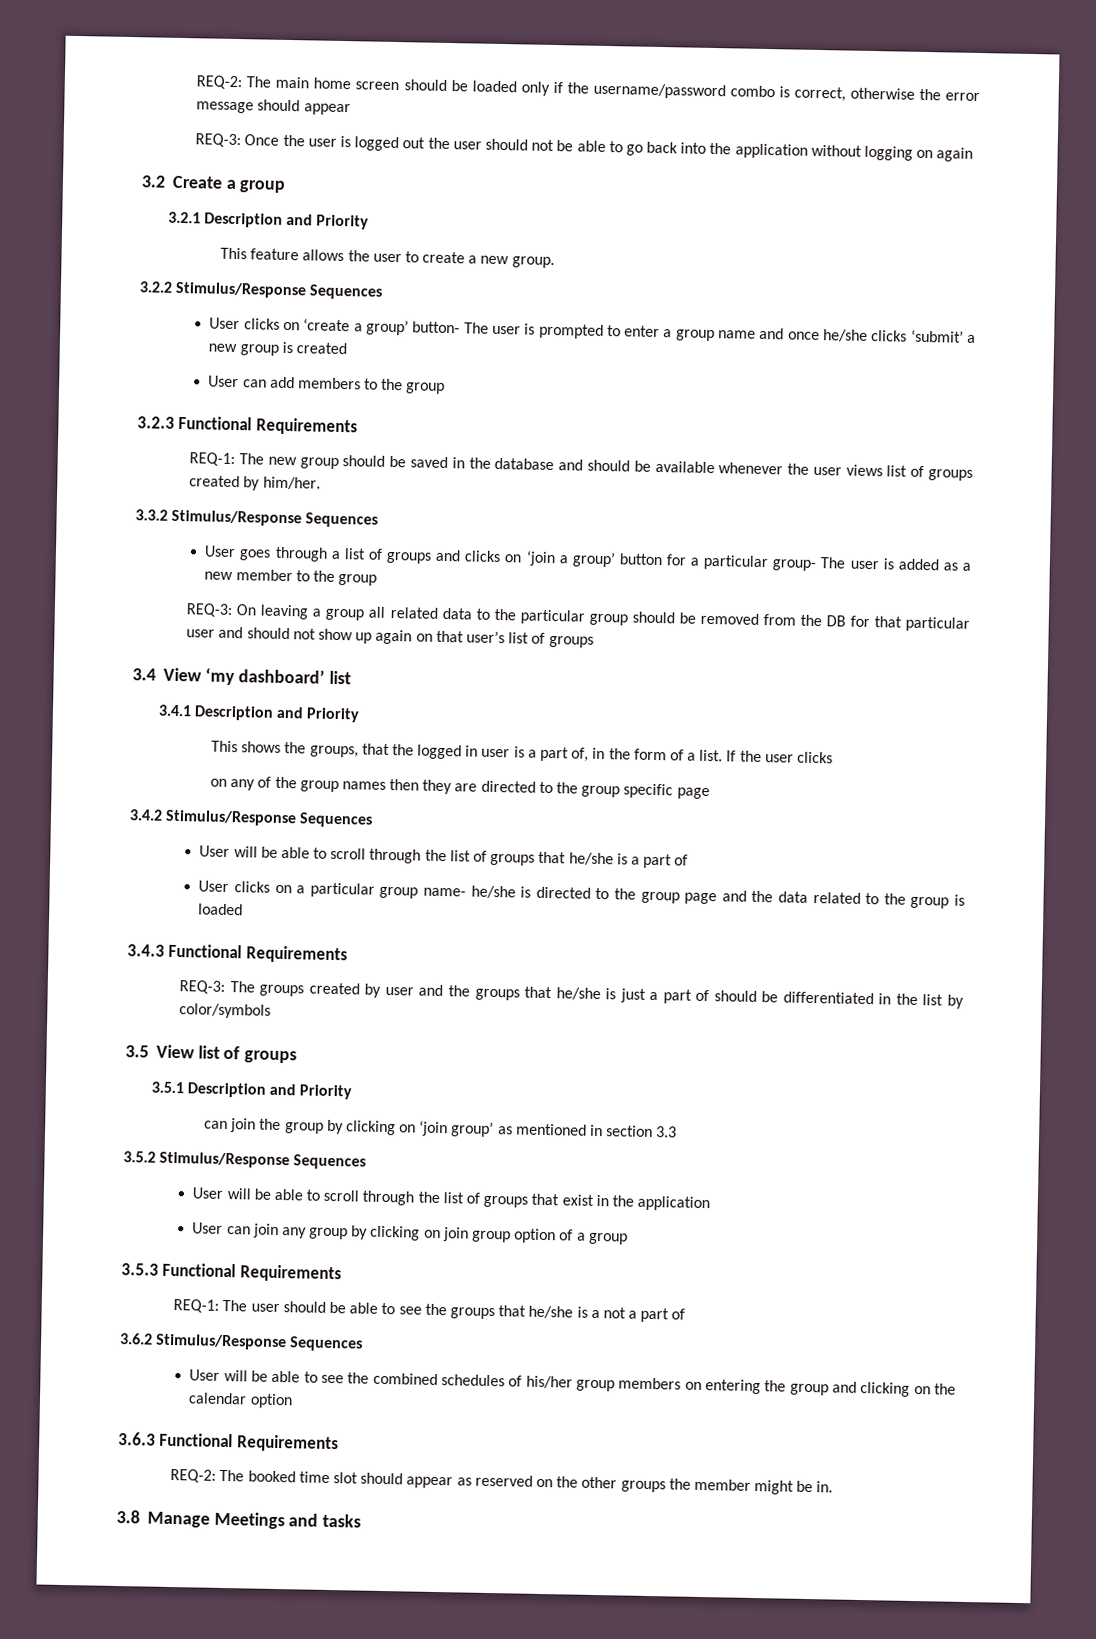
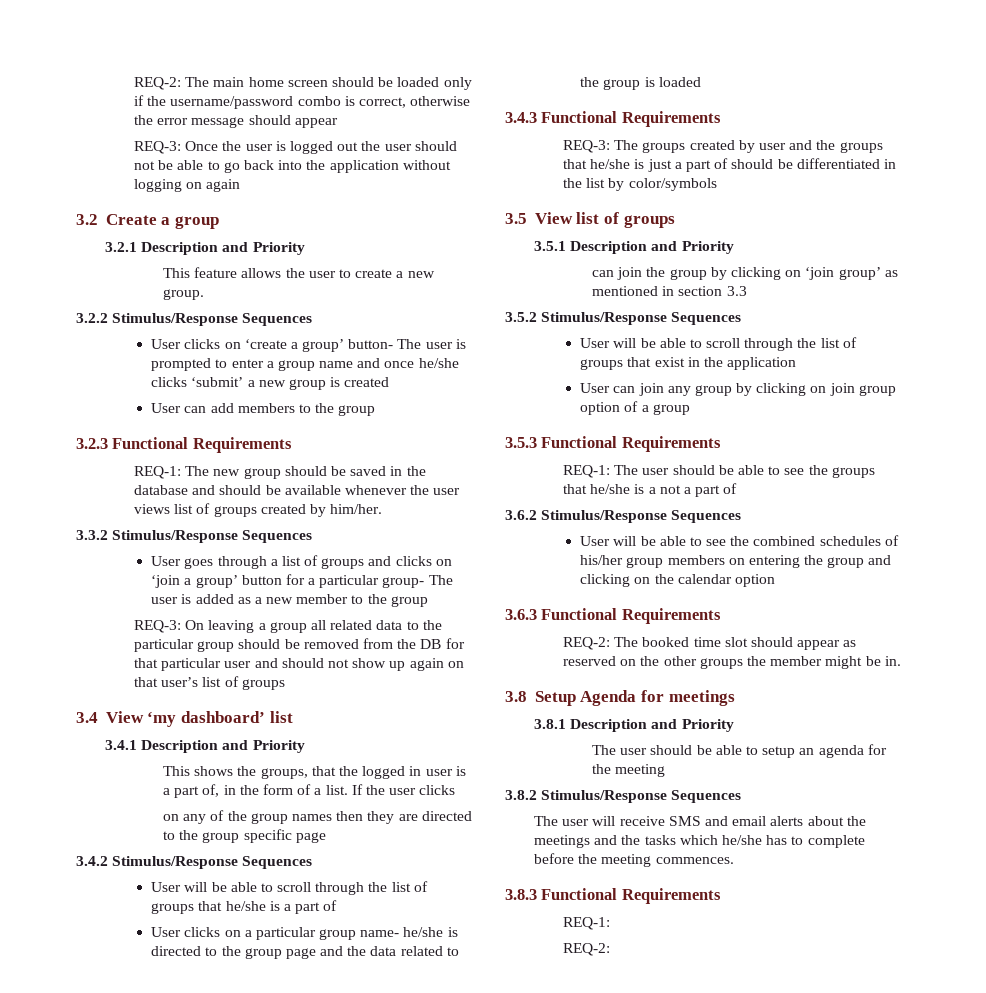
[146,1511,362,1530] Manage Meetings and tasks -> [534,690,735,706] [534,719,734,732] [592,744,887,758] [592,764,666,777] [505,790,742,803] [534,816,866,826] [534,835,865,848] [534,853,734,867] [505,888,721,904] [563,917,611,930] [563,943,611,956] Setup Agenda for meetings // 3.8.1 Description and Priority // The user should be able to setup an agenda for the meeting // 3.8.2 Stimulus/Response Sequences // The user will receive SMS and email alerts about the meetings and the tasks which he/she has to complete before the meeting commences. // 3.8.3 Functional Requirements // REQ-1: // REQ-2:

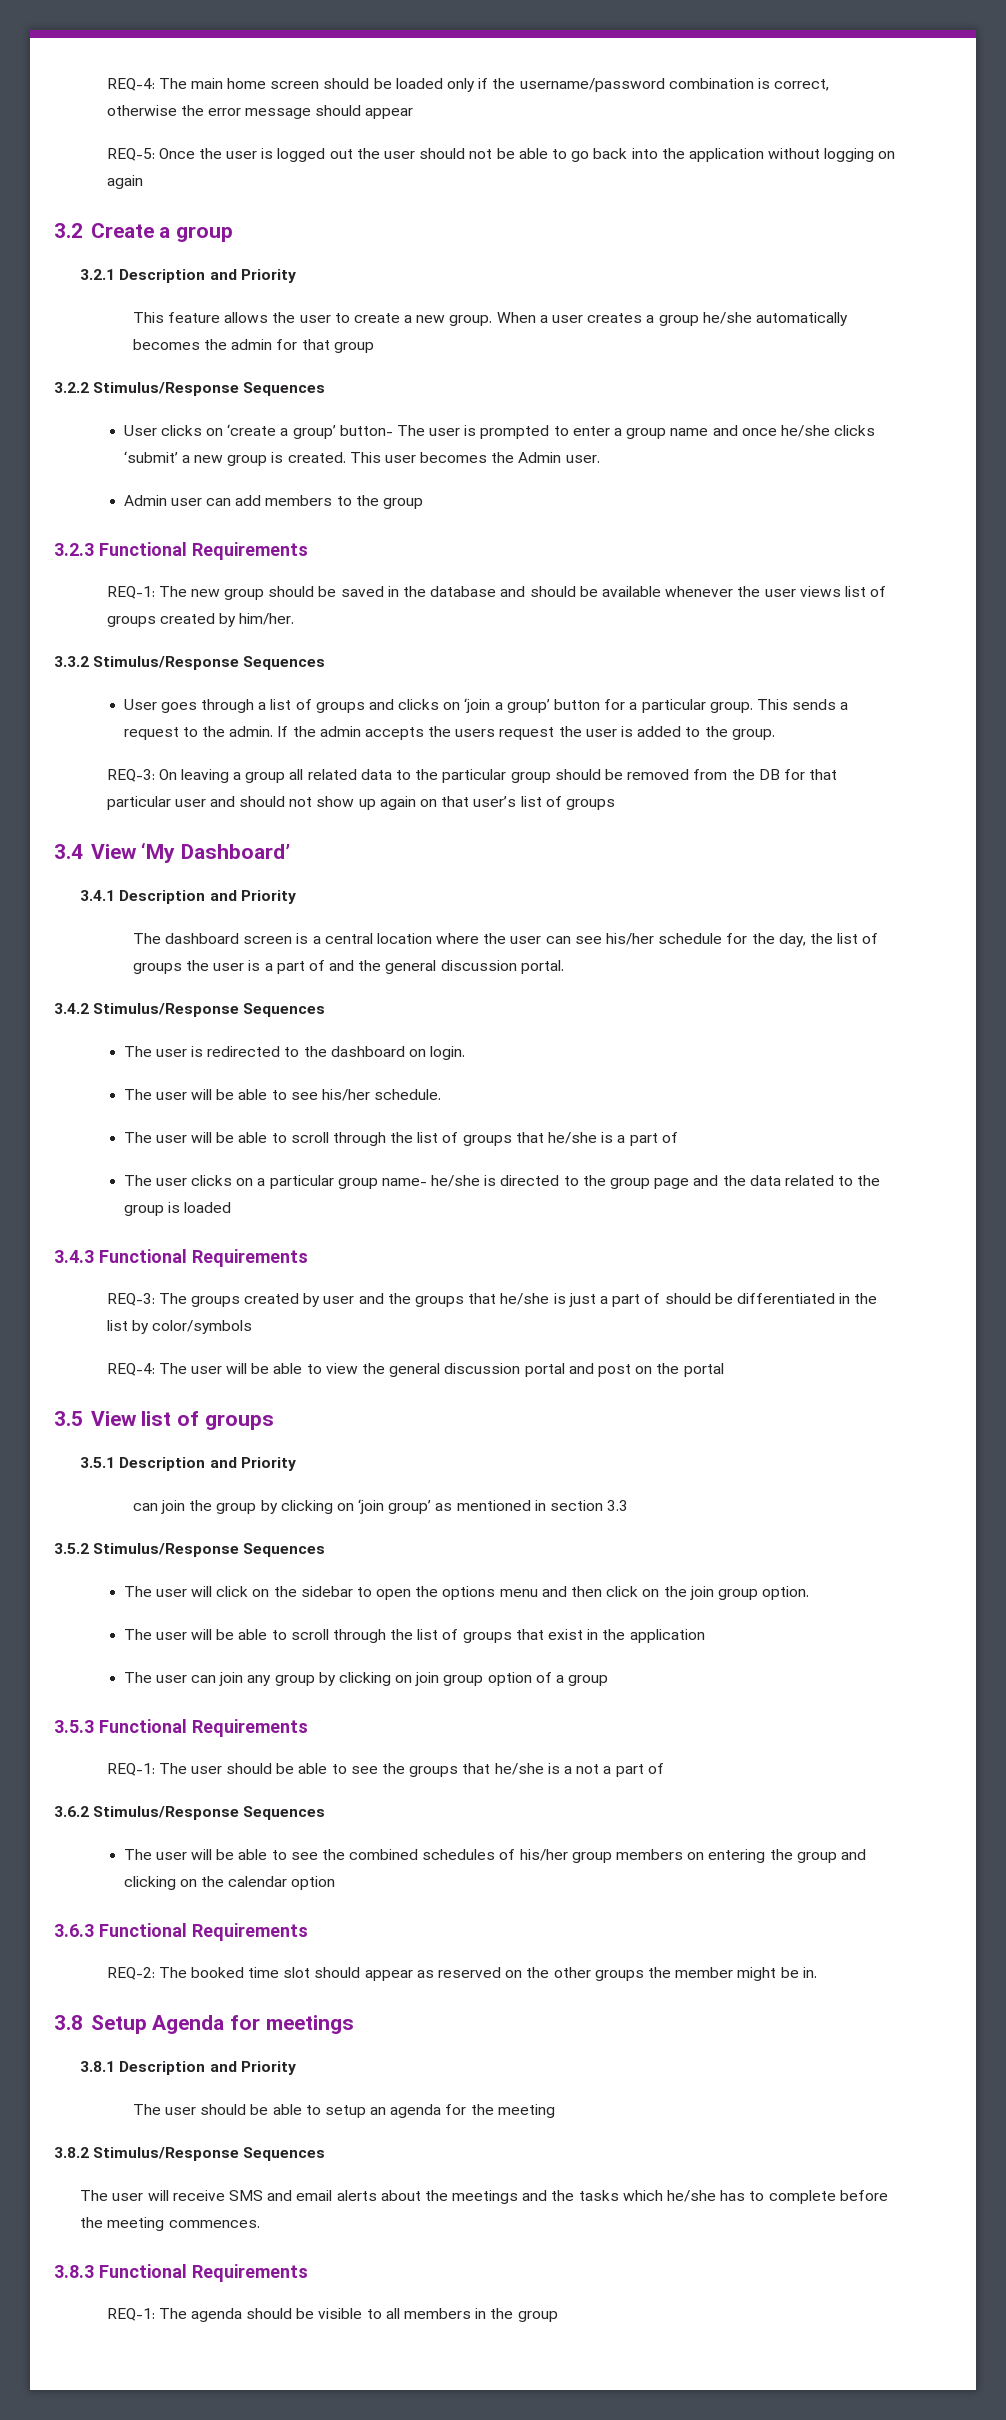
[134,77,182,90] REQ-2: -> [106,78,155,91] REQ-4:
[297,96,341,106] combo -> [668,78,754,89] combination
[134,141,182,154] REQ-3: -> [106,148,155,161] REQ-5:
(205, 294) none -> [496,312,848,326] [132,339,374,353] When a user creates a group he/she automatically becomes the admin for that group
[344,377,390,387] [151,403,182,413] created // User -> [287,452,600,463] [123,495,202,506] created. This user becomes the Admin user. // Admin user
[382,575,453,588] [151,594,428,607] group- The user is added as a new member to the group -> [709,699,849,713] [123,726,775,740] group. This sends a request to the admin. If the admin accepts the users request the user is added to the group.
[147,711,293,727] ‘my dashboard’ list -> [141,842,291,863] ‘My Dashboard’
[163,766,466,779] [163,784,456,798] [163,810,472,824] [163,829,326,843] [76,856,313,869] [151,882,182,892] This shows the groups, that the logged in user is a part of, in the form of a list. If the user clicks // on any of the group names then they are directed to the group specific page // 3.4.2 Stimulus/Response Sequences // User -> [132,933,879,947] [132,960,564,974] [54,1003,326,1017] [123,1046,466,1060] [123,1089,442,1101] [123,1132,187,1143] The dashboard screen is a central location where the user can see his/her schedule for the day, the list of groups the user is a part of and the general discussion portal. // 3.4.2 Stimulus/Response Sequences // The user is redirected to the dashboard on login. // The user will be able to see his/her schedule. // The user
[151,927,182,937] User -> [123,1175,187,1186] The user
(717, 184) none -> [106,1363,724,1377] // REQ-4: The user will be able to view the general discussion portal and post on the portal
[580,338,611,348] User -> [123,1586,810,1600] [123,1629,187,1640] The user will click on the sidebar to open the options menu and then click on the join group option. // The user
[580,383,611,393] User -> [123,1672,187,1683] The user
[580,536,611,546] User -> [123,1849,187,1860] The user
[563,943,611,956] // REQ-2: -> [158,2308,558,2322] The agenda should be visible to all members in the group

